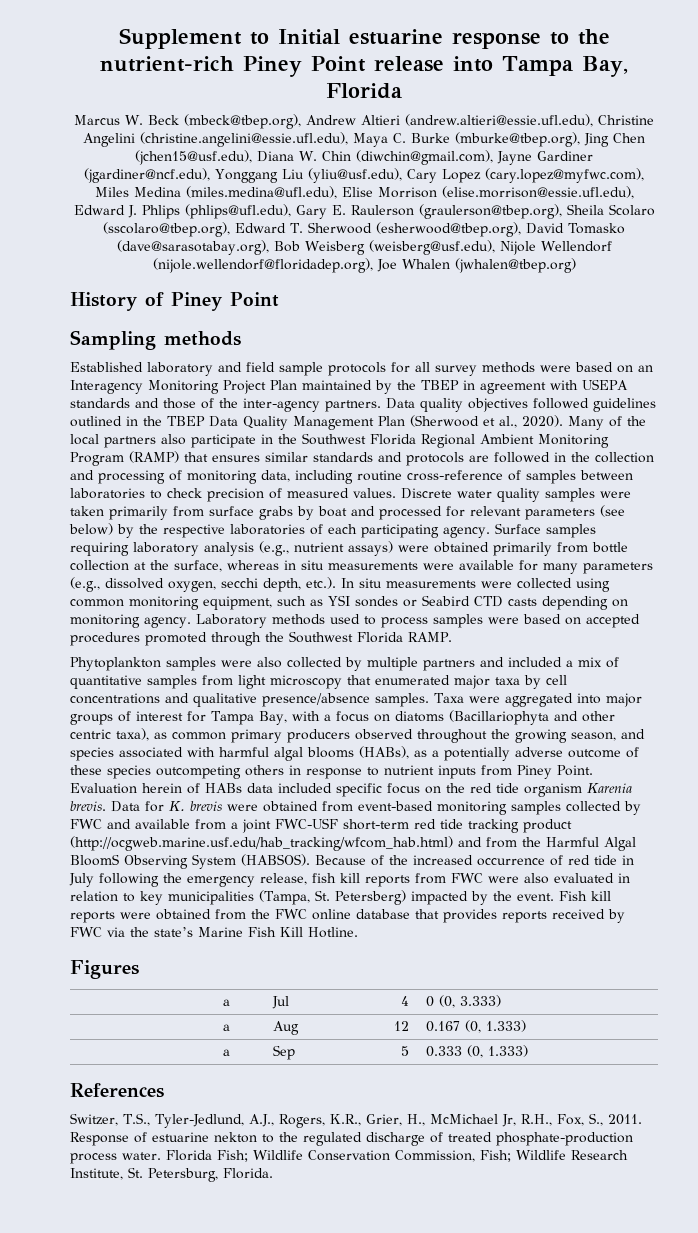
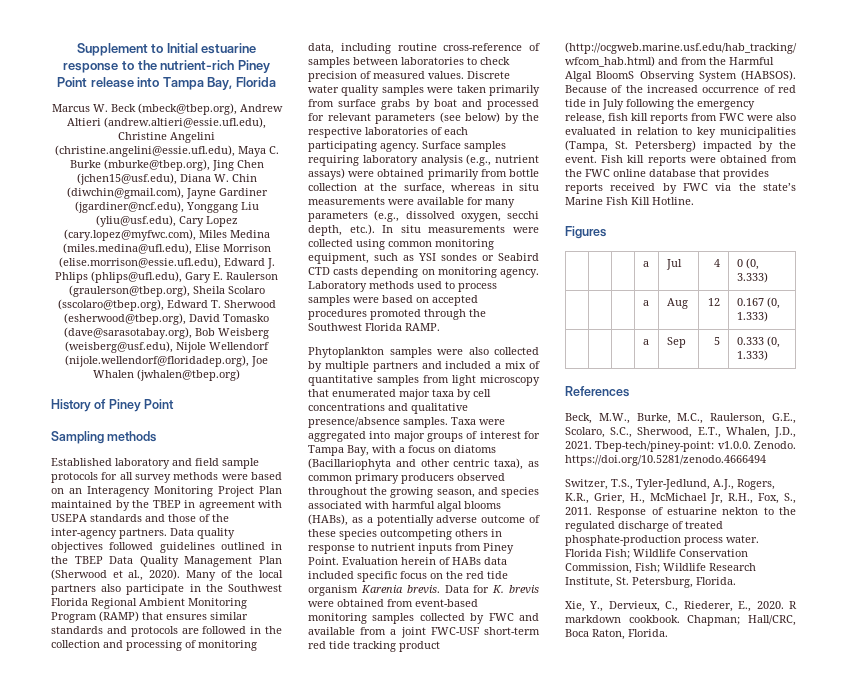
(164, 1090) none -> [565,413,796,424] [565,427,796,438] [565,441,796,452] [565,455,766,466] // Beck, M.W., Burke, M.C., Raulerson, G.E., Scolaro, S.C., Sherwood, E.T., Whalen, J.D., 2021. Tbep-tech/piney-point: v1.0.0. Zenodo. https://doi.org/10.5281/zenodo.4666494
(273, 1173) none -> [565,601,797,612] [565,615,796,626] [565,629,668,640] // Xie, Y., Dervieux, C., Riederer, E., 2020. R markdown cookbook. Chapman; Hall/CRC, Boca Raton, Florida.

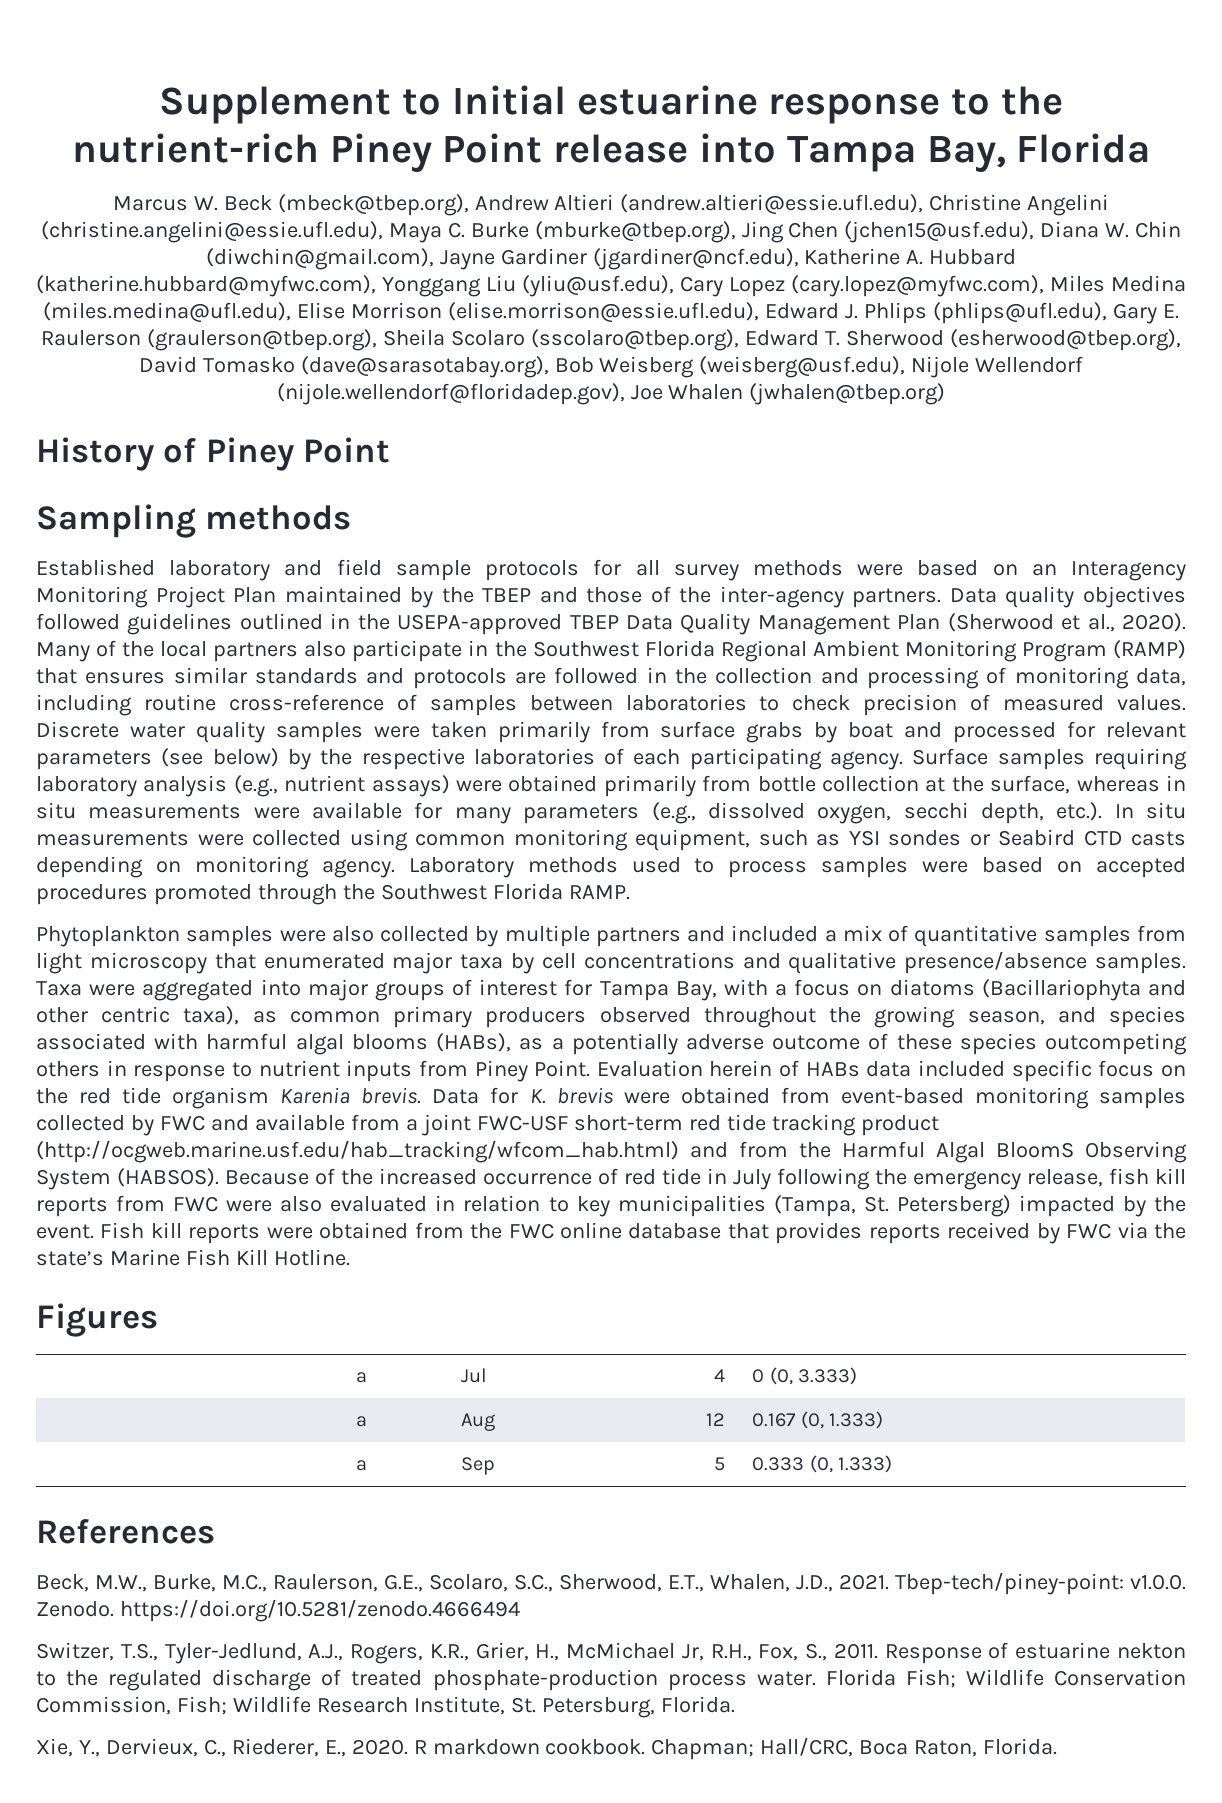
(184, 207) none -> [804,248,1017,265] [36,275,377,297] Katherine A. Hubbard (katherine.hubbard@myfwc.com),
[65,355,249,367] (nijole.wellendorf@floridadep.org), -> [276,383,625,405] (nijole.wellendorf@floridadep.gov),
[184,500,282,511] [51,514,142,522] in agreement with USEPA standards -> (532, 595) none
(68, 560) none -> [397,614,563,635] USEPA-approved

